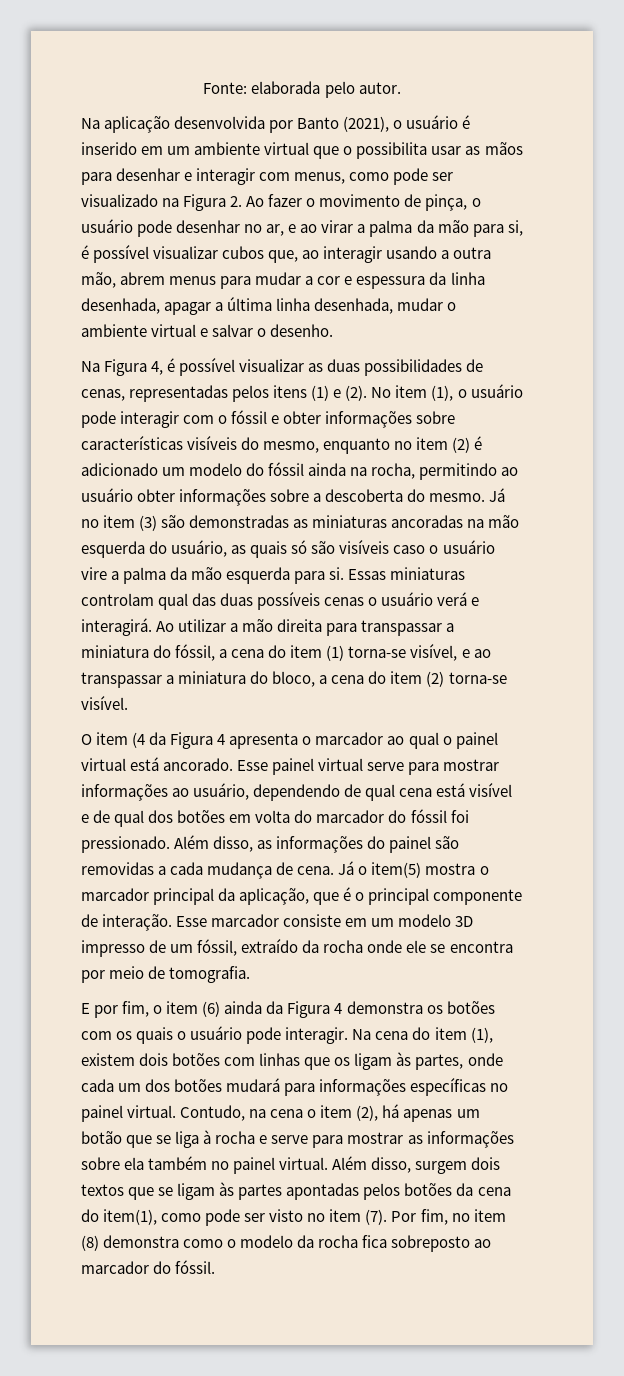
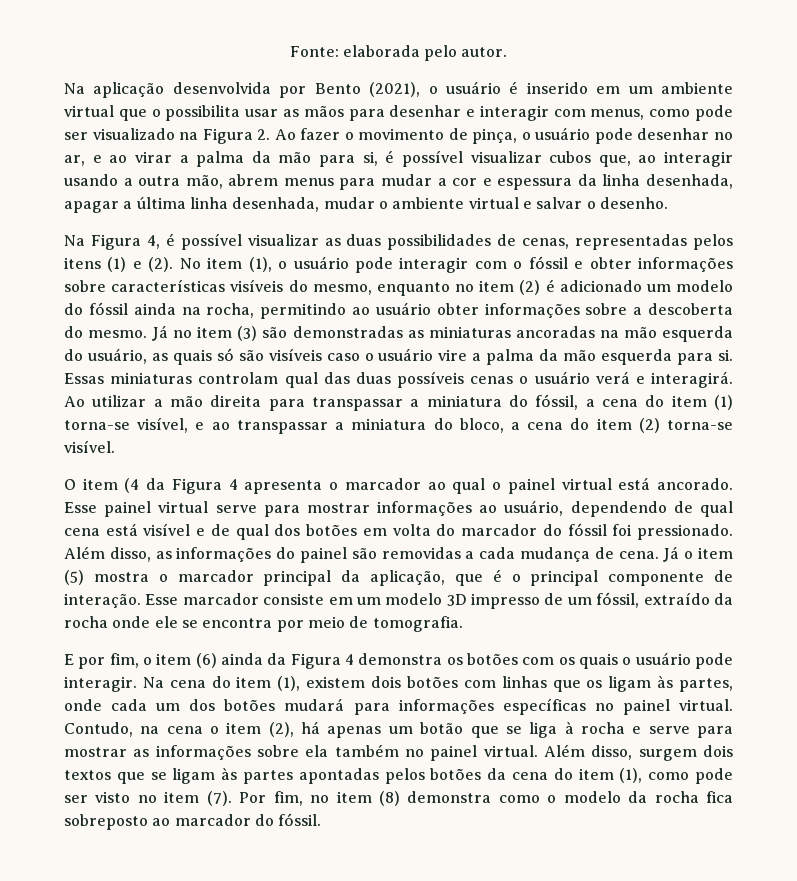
[297,117,340,129] Banto -> [314,83,361,94] Bento
[371,862,422,878] item(5) -> [697,547,733,559] [64,570,84,585] item (5)
[103,1209,158,1225] item(1), -> [578,768,643,783] item (1),

